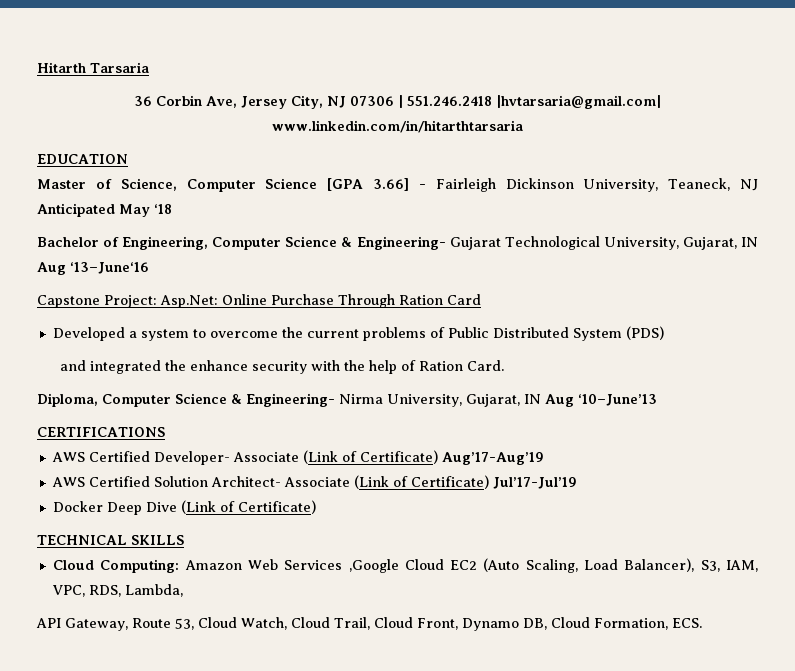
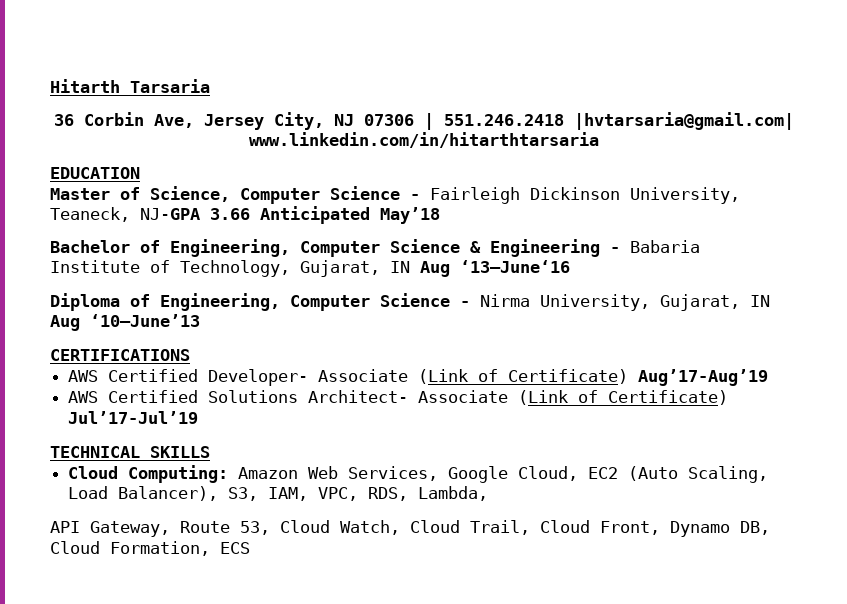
[327,178,410,191] [GPA 3.66] -> (400, 193) none
[739,179,758,191] [37,203,172,217] NJ Anticipated May ‘18 -> [140,206,440,224] NJ-GPA 3.66 Anticipated May’18
[356,236,758,250] [37,262,149,275] [37,294,481,308] [52,326,664,341] [60,360,505,374] [37,393,335,407] Engineering- Gujarat Technological University, Gujarat, IN Aug ‘13–June‘16 // Capstone Project: Asp.Net: Online Purchase Through Ration Card // Developed a system to overcome the current problems of Public Distributed System (PDS) // and integrated the enhance security with the help of Ration Card. // Diploma, Computer Science & Engineering- -> [490,239,700,257] [50,260,570,277] [50,293,470,311] Engineering - Babaria Institute of Technology, Gujarat, IN Aug ‘13–June‘16 // Diploma of Engineering, Computer Science -
[153,476,208,487] Solution -> [208,390,299,403] Solutions
[52,500,316,515] // Docker Deep Dive (Link of Certificate) -> (199, 417) none
[284,559,444,573] Services ,Google Cloud -> [348,466,579,483] Services, Google Cloud,
[672,618,702,628] ECS. -> [220,542,250,554] ECS

